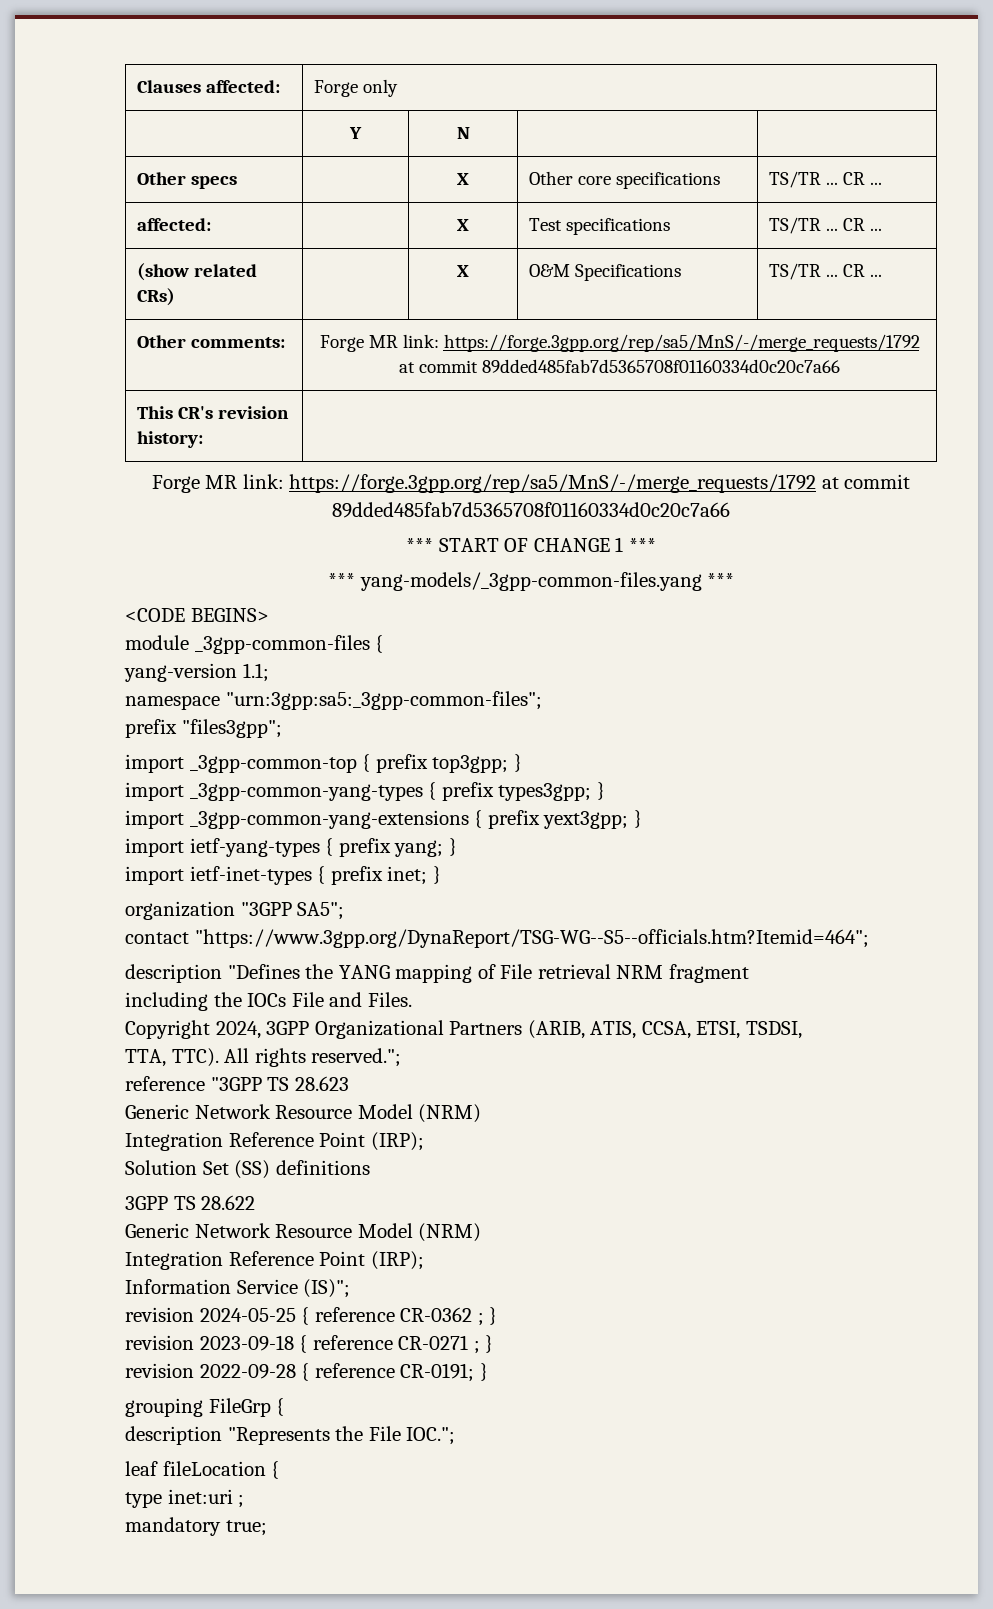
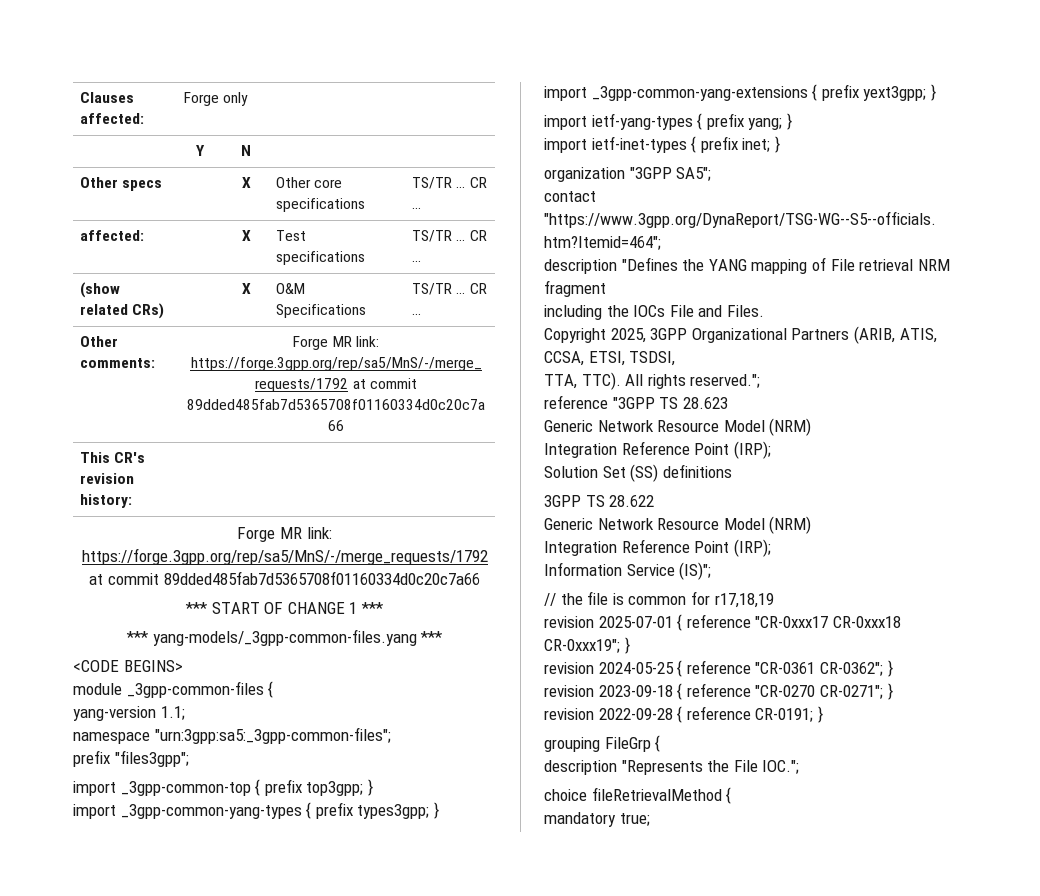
[215,1021,261,1039] 2024, -> [610,328,646,343] 2025,
(351, 1288) none -> [544,591,774,608] [544,614,901,631] [544,637,630,654] // // the file is common for r17,18,19 // revision 2025-07-01 { reference "CR-0xxx17 CR-0xxx18 CR-0xxx19"; }
[400,1307,484,1326] CR-0362 ; -> [755,662,883,676] "CR-0361 CR-0362";
[398,1335,480,1354] CR-0271 ; -> [755,685,883,699] "CR-0270 CR-0271";
[125,1461,280,1479] [125,1489,245,1508] leaf fileLocation { // type inet:uri ; -> [544,787,732,804] choice fileRetrievalMethod {

